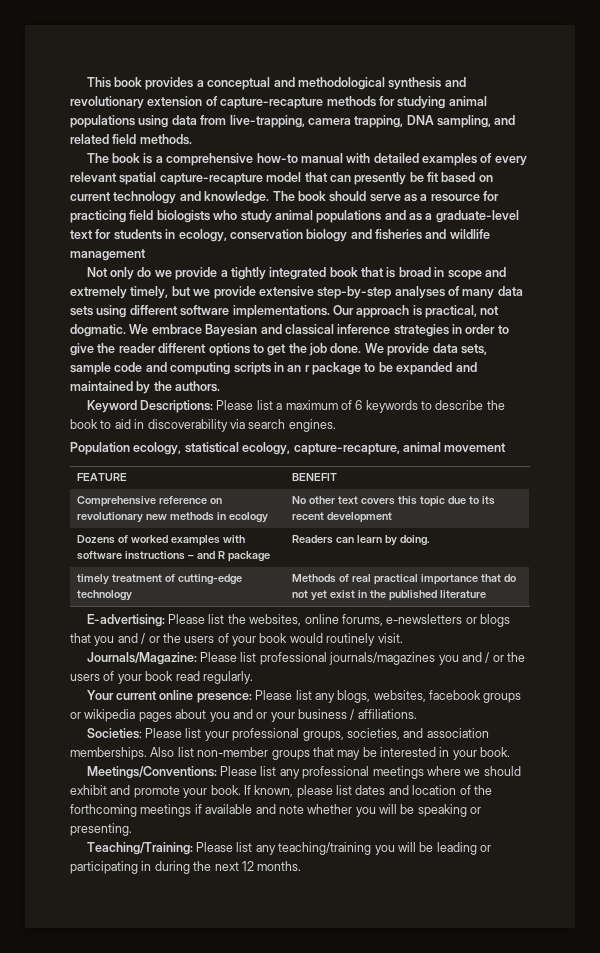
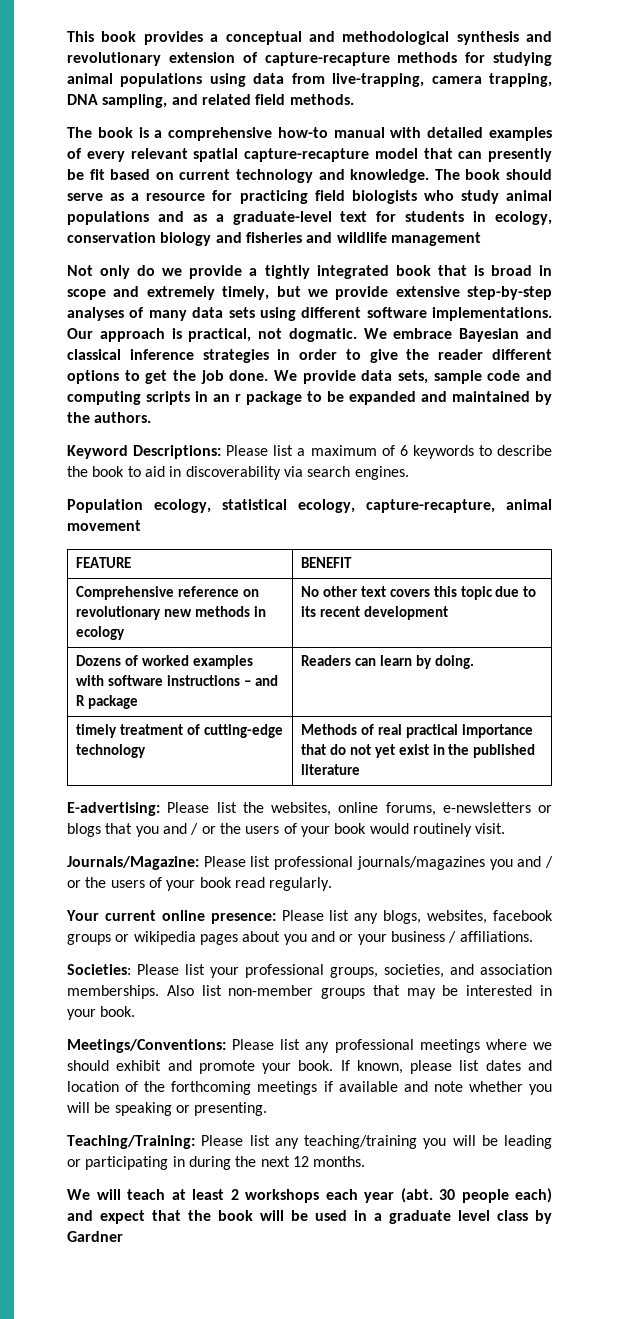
(302, 866) none -> [67,1188,552,1203] [67,1210,552,1224] [67,1231,123,1242] // We will teach at least 2 workshops each year (abt. 30 people each) and expect that the book will be used in a graduate level class by Gardner

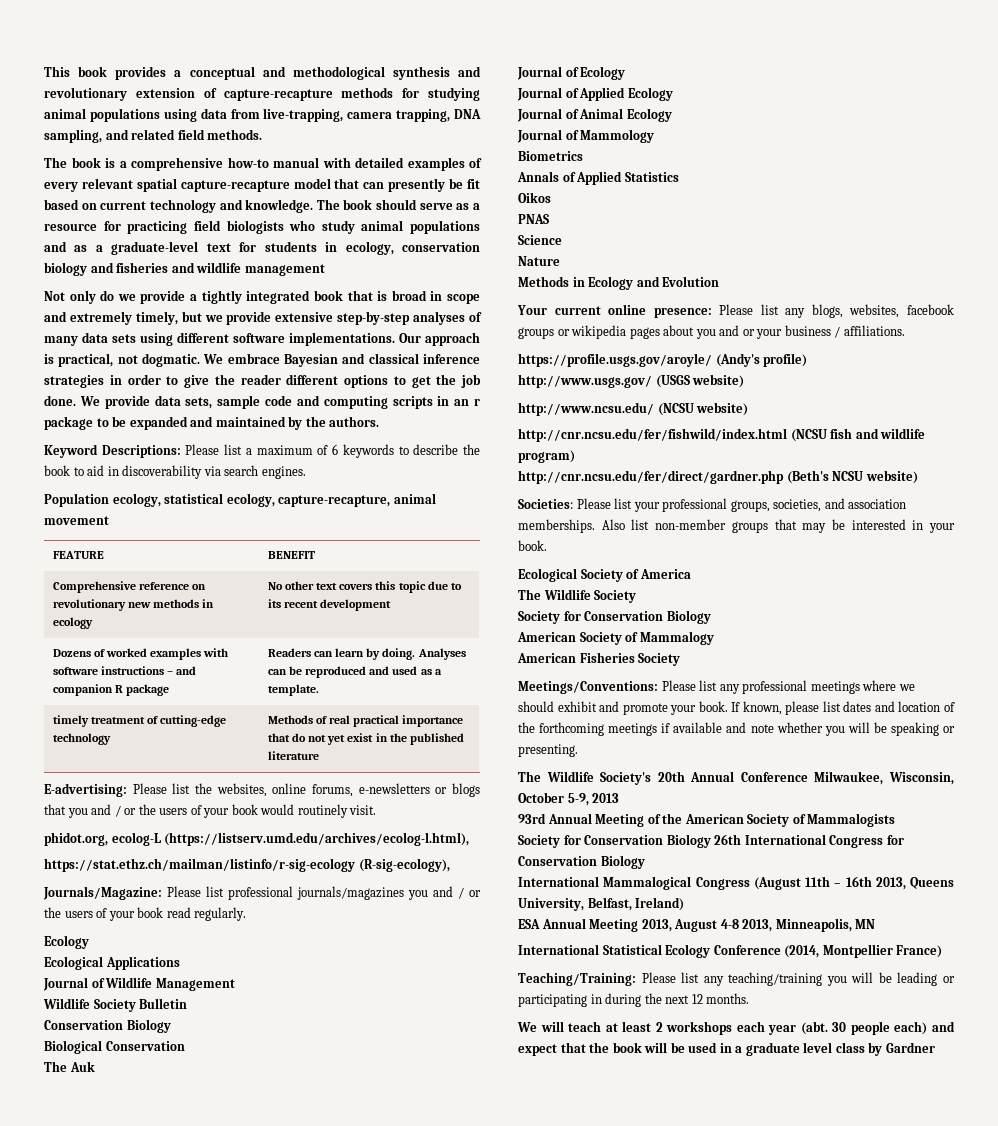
(278, 680) none -> [52,684,113,696] companion
(474, 662) none -> [417,648,466,660] [267,666,442,678] [267,684,319,696] Analyses can be reproduced and used as a template.
(506, 828) none -> [44,832,470,846] [44,858,450,872] // phidot.org, ecolog-L (https://listserv.umd.edu/archives/ecolog-l.html), // https://stat.ethz.ch/mailman/listinfo/r-sig-ecology (R-sig-ecology),
(333, 884) none -> [44,935,89,949] [44,956,180,970] [43,977,235,991] [43,998,188,1012] [44,1019,171,1033] [44,1040,185,1054] [44,1061,95,1072] [517,66,626,80] [517,87,673,101] [517,108,672,122] [517,129,655,143] [518,151,583,161] [517,171,679,185] [518,192,551,203] [518,214,549,224] [518,235,562,245] [518,256,560,266] [518,276,720,290] // Ecology // Ecological Applications // Journal of Wildlife Management // Wildlife Society Bulletin // Conservation Biology // Biological Conservation // The Auk // Journal of Ecology // Journal of Applied Ecology // Journal of Animal Ecology // Journal of Mammology // Biometrics // Annals of Applied Statistics // Oikos // PNAS // Science // Nature // Methods in Ecology and Evolution
(533, 936) none -> [518,353,808,367] [518,374,745,388] [518,402,749,416] [518,428,926,442] [518,450,575,463] [518,470,918,484] // https://profile.usgs.gov/aroyle/ (Andy's profile) // http://www.usgs.gov/ (USGS website) // http://www.ncsu.edu/ (NCSU website) // http://cnr.ncsu.edu/fer/fishwild/index.html (NCSU fish and wildlife program) // http://cnr.ncsu.edu/fer/direct/gardner.php (Beth's NCSU website)
(136, 1011) none -> [518,568,691,582] [518,589,637,603] [518,610,711,624] [517,631,714,645] [517,652,681,666] // Ecological Society of America // The Wildlife Society // Society for Conservation Biology // American Society of Mammalogy // American Fisheries Society
(268, 1109) none -> [518,771,954,785] [518,792,620,806] [518,813,896,827] [518,834,904,848] [518,855,645,869] [518,876,954,890] [518,897,685,911] [518,918,876,932] [518,944,943,958] // The Wildlife Society's 20th Annual Conference Milwaukee, Wisconsin, October 5-9, 2013 // 93rd Annual Meeting of the American Society of Mammalogists // Society for Conservation Biology 26th International Congress for Conservation Biology // International Mammalogical Congress (August 11th – 16th 2013, Queens University, Belfast, Ireland) // ESA Annual Meeting 2013, August 4-8 2013, Minneapolis, MN // International Statistical Ecology Conference (2014, Montpellier France)

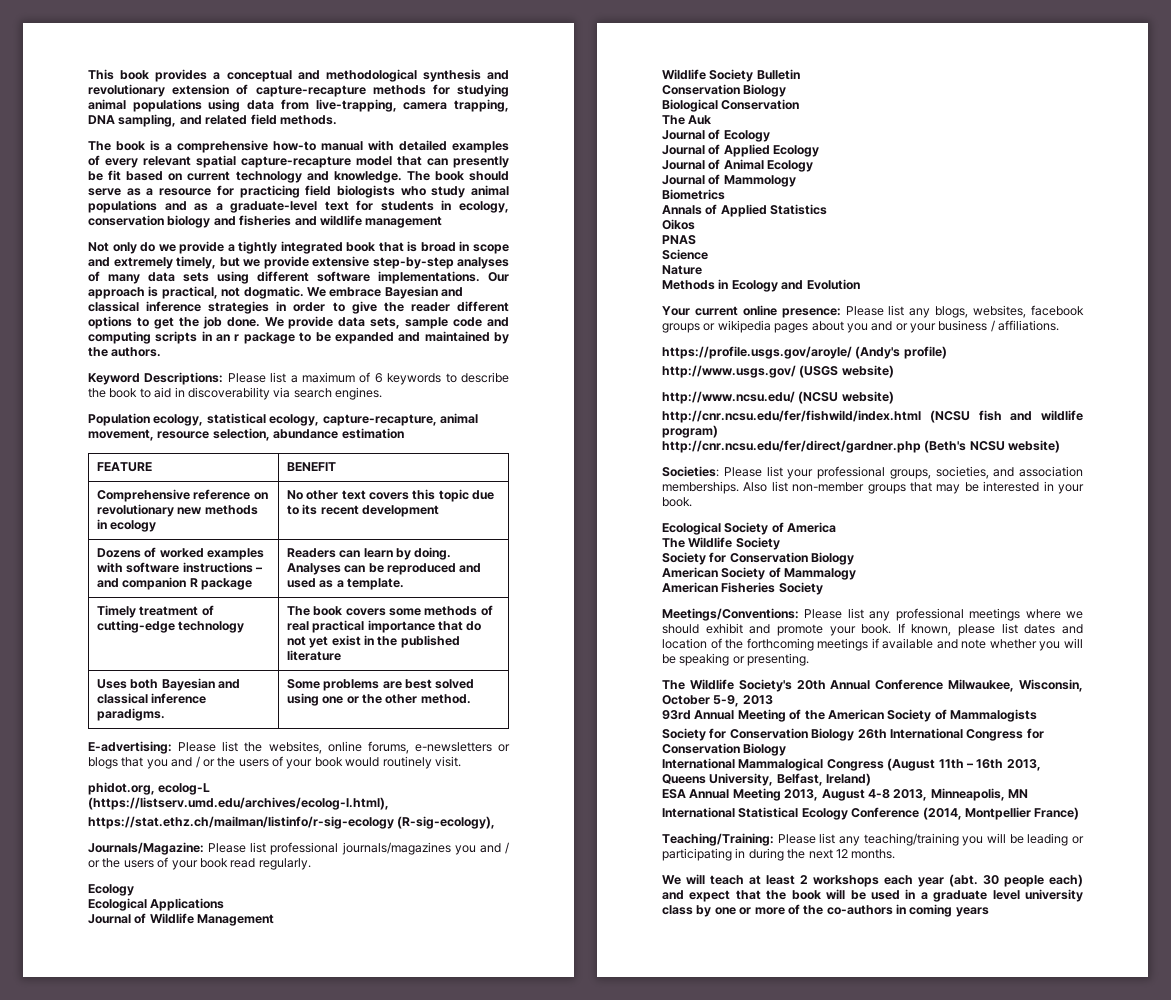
[44,516,109,525] movement -> [88,428,404,441] movement, resource selection, abundance estimation
[52,715,89,727] timely -> [96,605,136,618] Timely
[267,715,313,724] Methods -> [286,606,478,616] The book covers some methods
(319, 755) none -> [96,678,240,691] [96,693,207,704] [96,708,165,721] [286,679,475,691] [286,693,471,706] // Uses both Bayesian and classical inference paradigms. | Some problems are best solved using one or the other method.
(833, 1047) none -> [1025,889,1083,902] university
[885,1042,935,1053] Gardner -> [714,904,989,917] one or more of the co-authors in coming years

